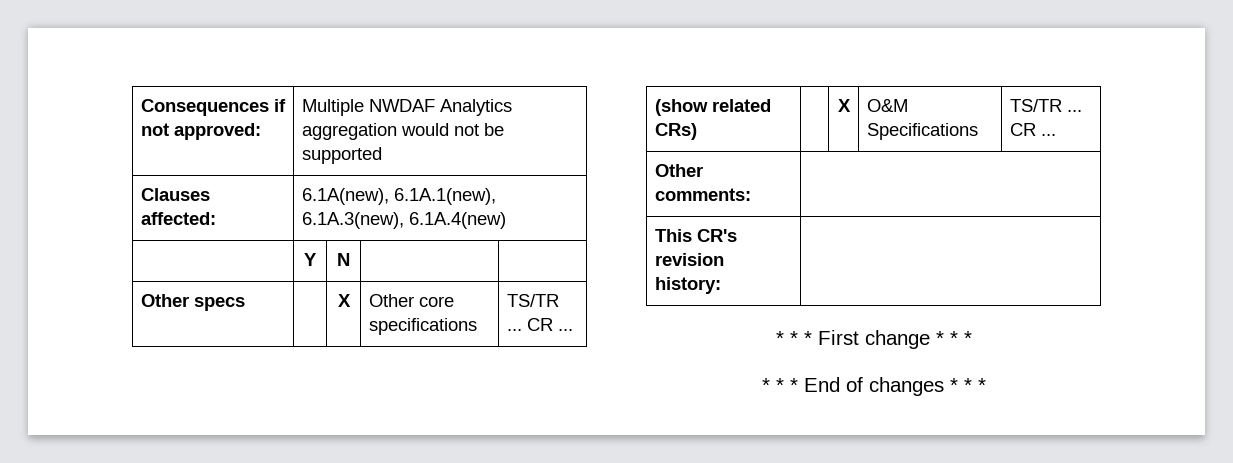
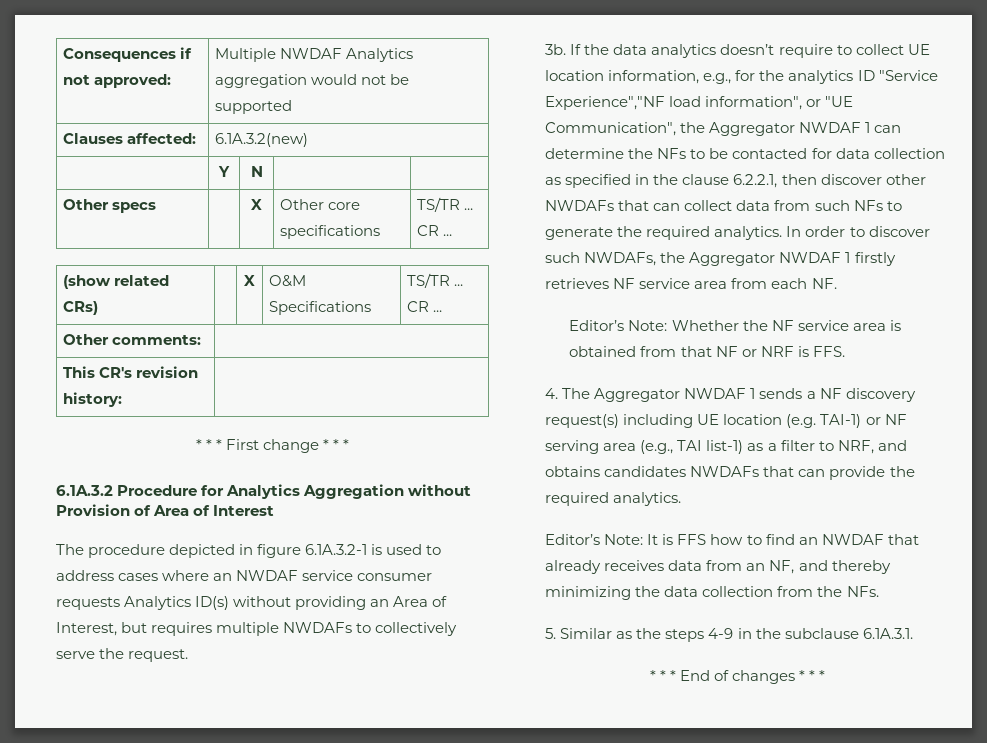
[301,188,496,205] [301,212,506,229] 6.1A(new), 6.1A.1(new), 6.1A.3(new), 6.1A.4(new) -> [215,133,309,147] 6.1A.3.2(new)
(972, 338) none -> [56,484,472,499] [56,504,275,516] [56,544,442,558] [56,570,433,581] [56,596,448,610] [56,622,458,636] [56,648,189,662] [545,44,930,58] [545,70,938,84] [545,96,854,110] [545,122,902,136] [545,148,945,159] [545,174,926,188] [545,200,902,211] [545,226,930,240] [545,252,896,266] [545,278,837,289] [569,320,901,331] [569,346,845,357] [545,388,916,402] [545,414,907,428] [545,440,907,454] [545,466,915,480] [545,492,682,506] [545,534,919,545] [545,560,891,574] [545,586,879,600] [545,628,913,642] // 6.1A.3.2 Procedure for Analytics Aggregation without Provision of Area of Interest // The procedure depicted in figure 6.1A.3.2-1 is used to address cases where an NWDAF service consumer requests Analytics ID(s) without providing an Area of Interest, but requires multiple NWDAFs to collectively serve the request. // 3b. If the data analytics doesn’t require to collect UE location information, e.g., for the analytics ID "Service Experience","NF load information", or "UE Communication", the Aggregator NWDAF 1 can determine the NFs to be contacted for data collection as specified in the clause 6.2.2.1, then discover other NWDAFs that can collect data from such NFs to generate the required analytics. In order to discover such NWDAFs, the Aggregator NWDAF 1 firstly retrieves NF service area from each NF. // Editor’s Note: Whether the NF service area is obtained from that NF or NRF is FFS. // 4. The Aggregator NWDAF 1 sends a NF discovery request(s) including UE location (e.g. TAI-1) or NF serving area (e.g., TAI list-1) as a filter to NRF, and obtains candidates NWDAFs that can provide the required analytics. // Editor’s Note: It is FFS how to find an NWDAF that already receives data from an NF, and thereby minimizing the data collection from the NFs. // 5. Similar as the steps 4-9 in the subclause 6.1A.3.1.

